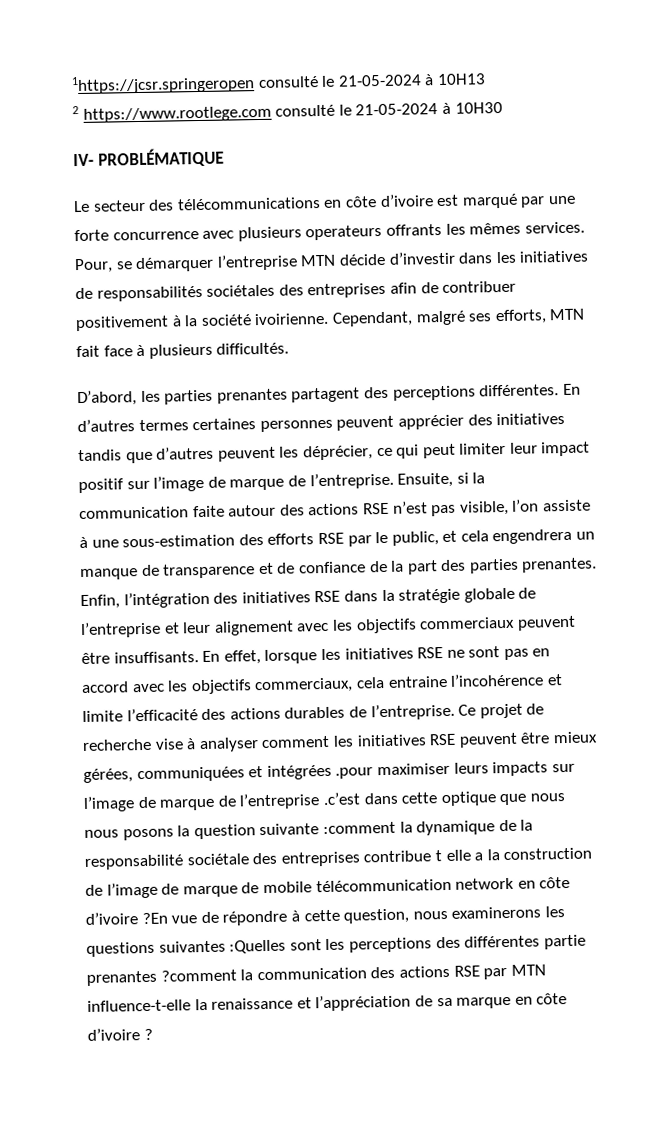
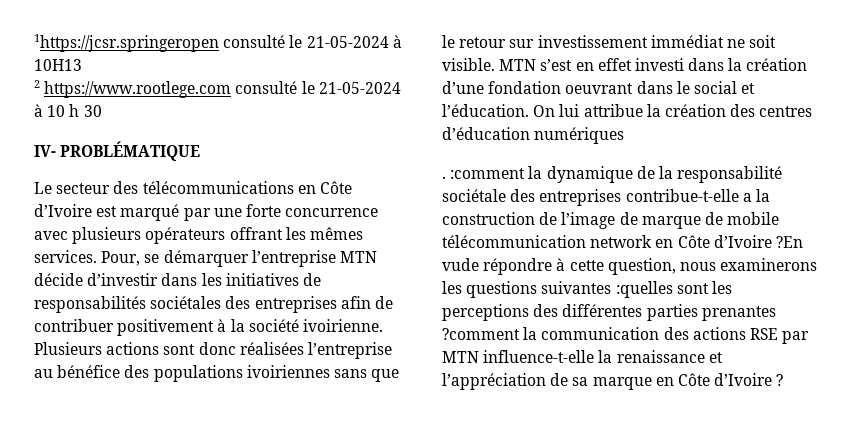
[454,101,503,114] 10H30 -> [47,104,102,117] 10 h 30
[344,194,434,208] côte d’ivoire -> [319,181,352,194] [34,204,92,217] Côte d’Ivoire
[305,223,442,241] operateurs offrants -> [145,227,283,244] opérateurs offrant
[331,308,586,327] [76,342,290,359] [77,383,581,407] [77,412,566,433] [78,441,591,464] [78,472,486,494] [79,499,591,520] [79,528,596,549] [80,557,598,581] [80,587,537,610] [80,615,576,639] [81,646,551,665] [81,673,563,695] [82,703,545,723] [82,731,598,753] [83,761,575,783] [83,791,565,812] [84,823,320,841] Cependant, malgré ses efforts, MTN fait face à plusieurs difficultés. // D’abord, les parties prenantes partagent des perceptions différentes. En d’autres termes certaines personnes peuvent apprécier des initiatives tandis que d’autres peuvent les déprécier, ce qui peut limiter leur impact positif sur l’image de marque de l’entreprise. Ensuite, si la communication faite autour des actions RSE n’est pas visible, l’on assiste à une sous-estimation des efforts RSE par le public, et cela engendrera un manque de transparence et de confiance de la part des parties prenantes. Enfin, l’intégration des initiatives RSE dans la stratégie globale de l’entreprise et leur alignement avec les objectifs commerciaux peuvent être insuffisants. En effet, lorsque les initiatives RSE ne sont pas en accord avec les objectifs commerciaux, cela entraine l’incohérence et limite l’efficacité des actions durables de l’entreprise. Ce projet de recherche vise à analyser comment les initiatives RSE peuvent être mieux gérées, communiquées et intégrées .pour maximiser leurs impacts sur l’image de marque de l’entreprise .c’est dans cette optique que nous nous posons la question suivante -> [34,342,392,359] [34,365,400,382] [442,35,777,48] [442,58,808,71] [442,81,756,94] [442,104,813,117] [442,127,625,144] [442,176,446,179] Plusieurs actions sont donc réalisées l’entreprise au bénéfice des populations ivoiriennes sans que le retour sur investissement immédiat ne soit visible. MTN s’est en effet investi dans la création d’une fondation oeuvrant dans le social et l’éducation. On lui attribue la création des centres d’éducation numériques // .
[363,849,471,863] contribue t elle -> [625,189,739,202] contribue-t-elle
[539,876,571,889] [85,911,219,925] côte d’ivoire ?En vue de -> [677,235,803,248] [442,258,479,271] Côte d’Ivoire ?En vude
[229,939,287,954] :Quelles -> [615,281,673,298] :quelles
[543,934,586,950] partie -> [646,304,698,321] parties
[536,993,568,1005] [87,1028,140,1041] côte d’ivoire -> [677,373,773,386] Côte d’Ivoire

